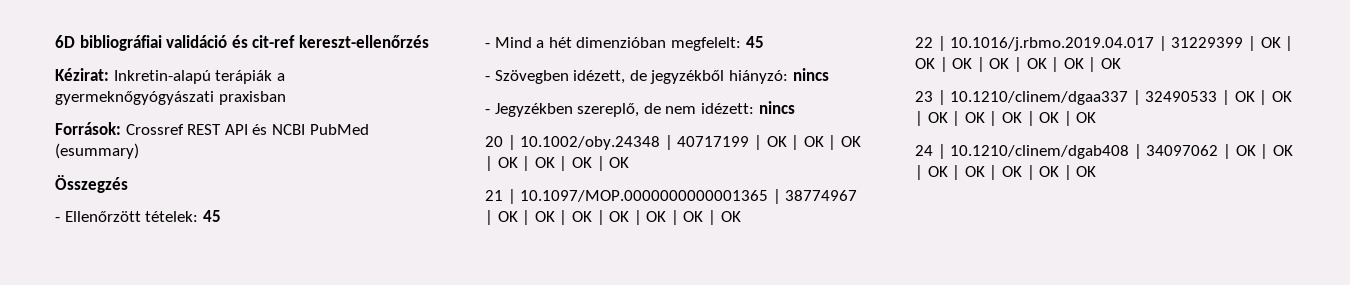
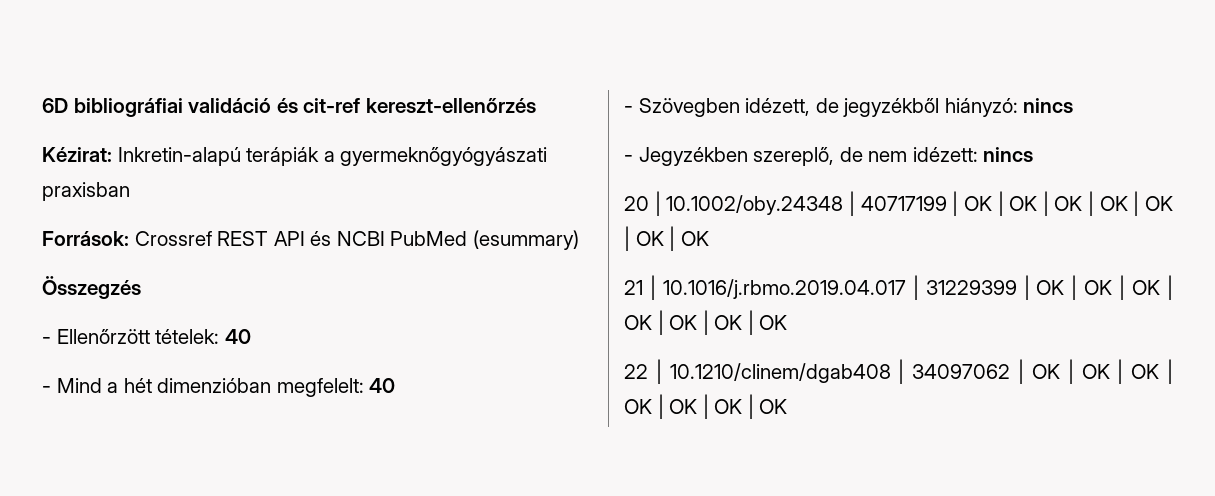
[202,210,221,222] 45 -> [224,329,251,344] 40
[745,36,764,48] 45 -> [369,378,396,393] 40
[520,189,858,204] [485,210,741,225] [915,36,946,51] 10.1097/MOP.0000000000001365 | 38774967 | OK | OK | OK | OK | OK | OK | OK // 22 | -> (656, 287) none
[915,90,1292,105] [915,111,1097,126] [915,145,933,156] 23 | 10.1210/clinem/dgaa337 | 32490533 | OK | OK | OK | OK | OK | OK | OK // 24 -> [624,364,648,379] 22

